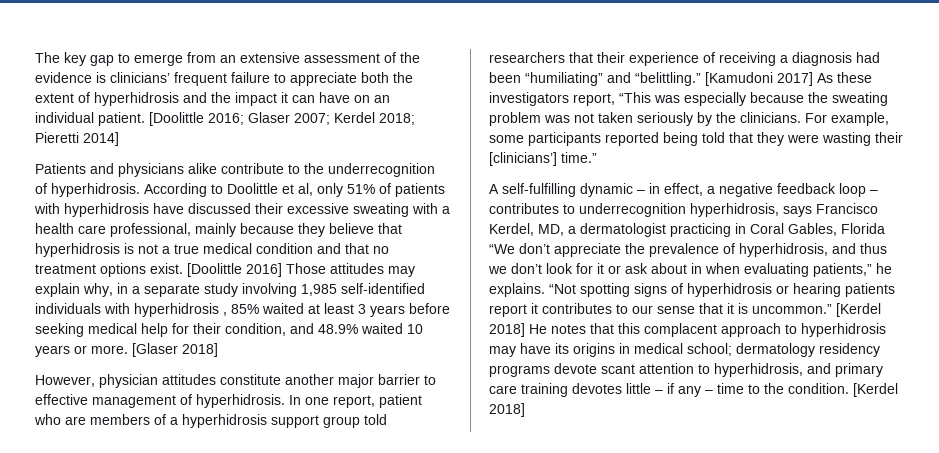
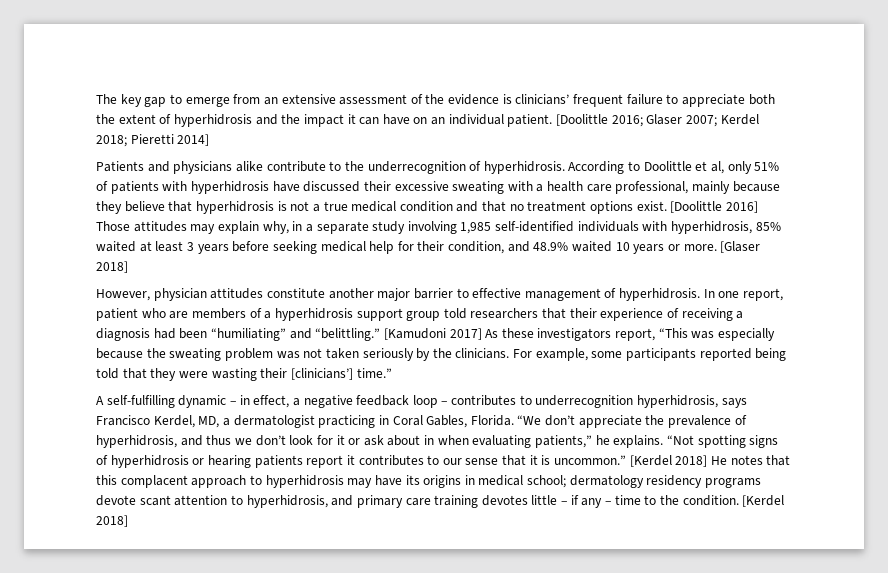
[134,303,227,317] hyperhidrosis , -> [671,221,753,234] hyperhidrosis,
[841,223,885,234] Florida -> [470,415,514,426] Florida.

